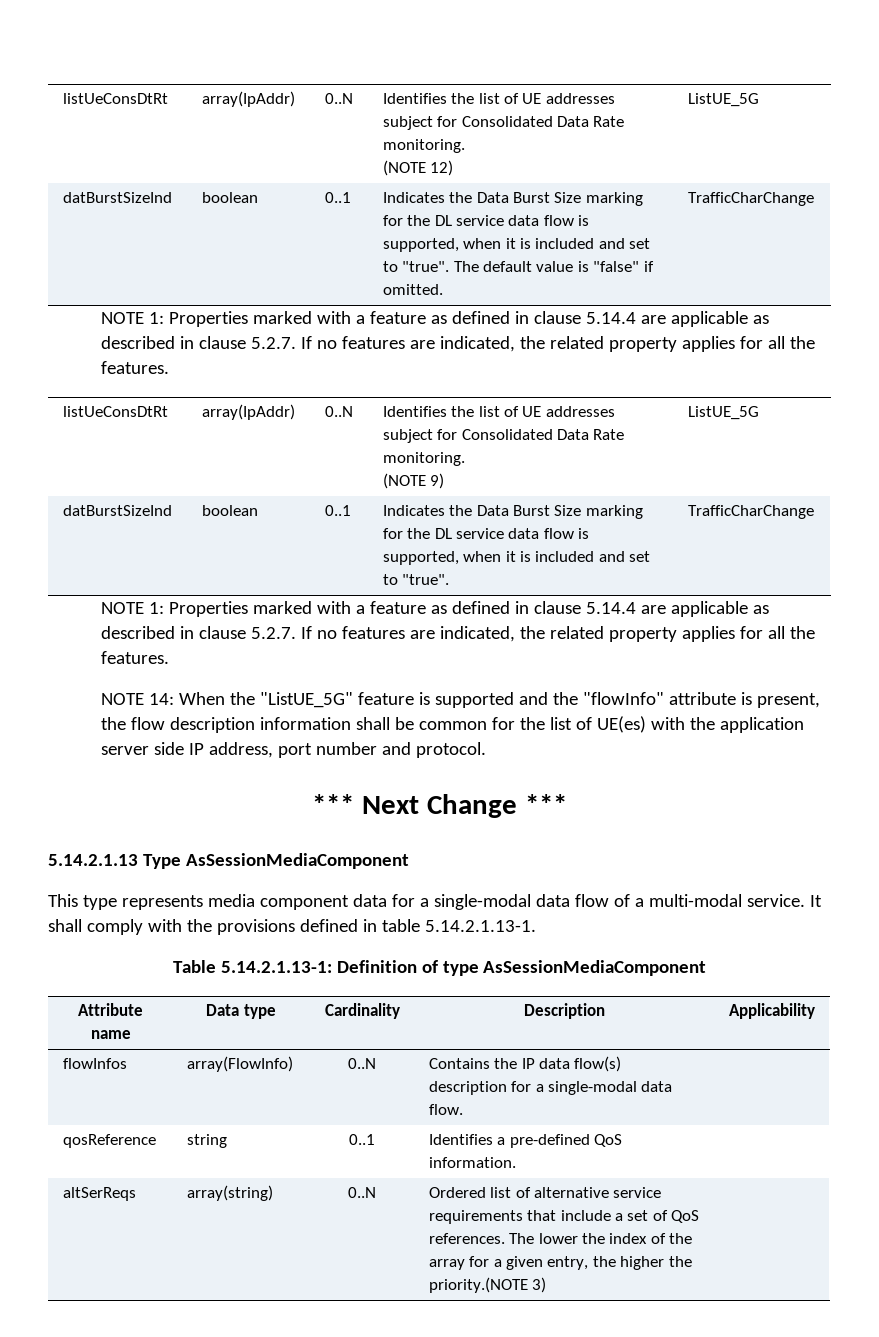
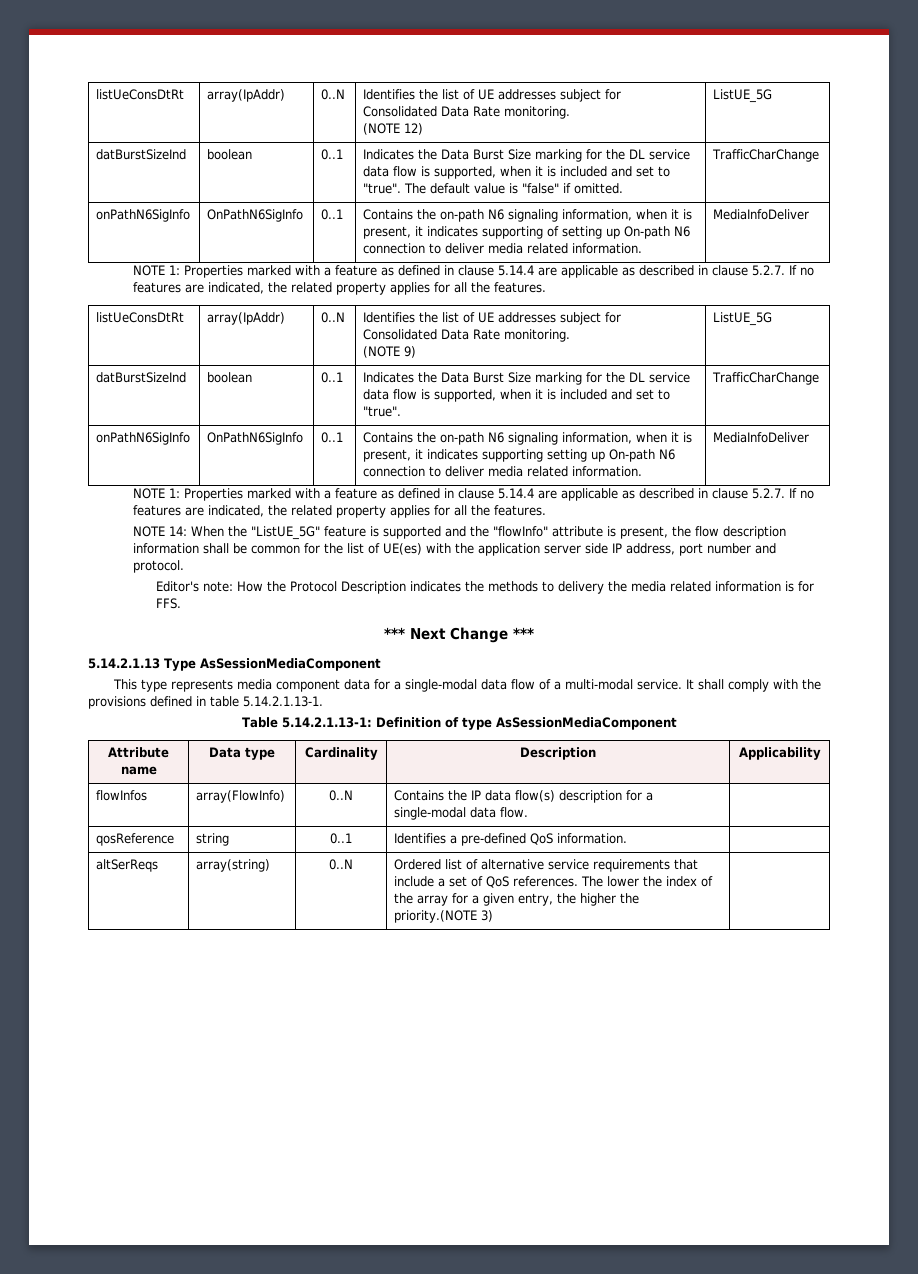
(814, 199) none -> [96,209,191,222] [207,209,304,222] [321,209,344,220] [363,209,693,222] [363,226,691,239] [363,243,643,254] [713,209,810,220] // onPathN6SigInfo | OnPathN6SigInfo | 0..1 | Contains the on-path N6 signaling information, when it is present, it indicates supporting of setting up On-path N6 connection to deliver media related information. | MediaInfoDeliver
(814, 512) none -> [96,432,191,445] [207,432,304,445] [321,432,344,443] [363,432,693,445] [363,449,676,462] [363,466,643,477] [713,432,810,443] // onPathN6SigInfo | OnPathN6SigInfo | 0..1 | Contains the on-path N6 signaling information, when it is present, it indicates supporting setting up On-path N6 connection to deliver media related information. | MediaInfoDeliver
(487, 750) none -> [155,581,814,594] [155,598,181,609] // Editor's note: How the Protocol Description indicates the methods to delivery the media related information is for FFS.

